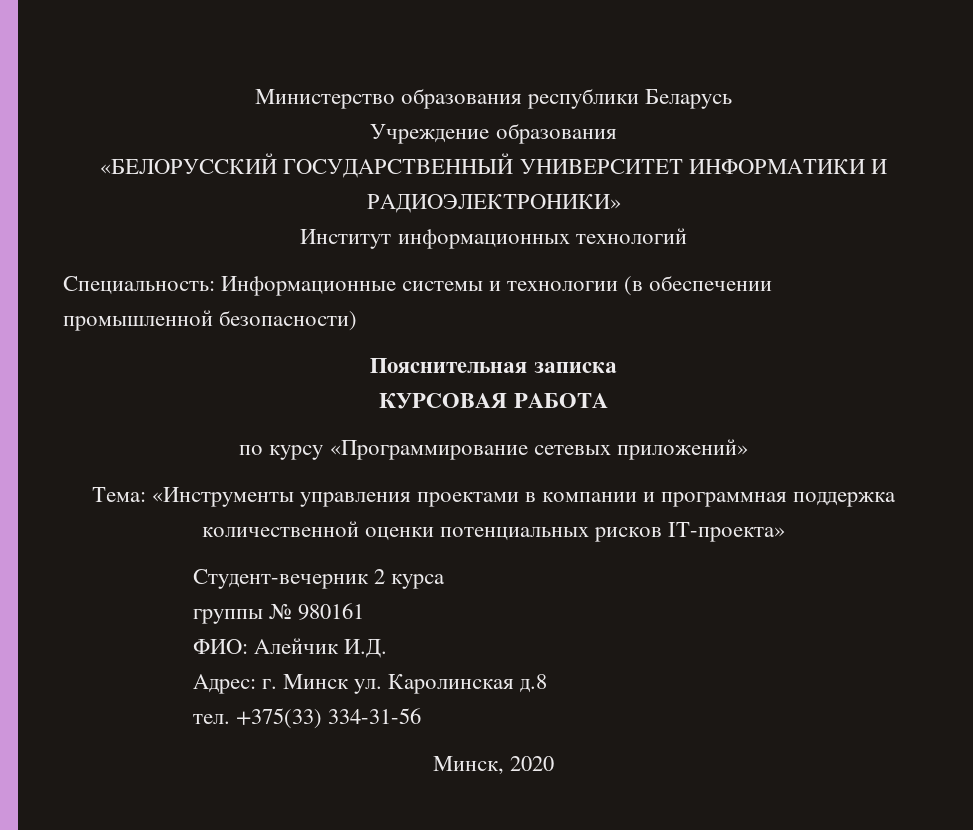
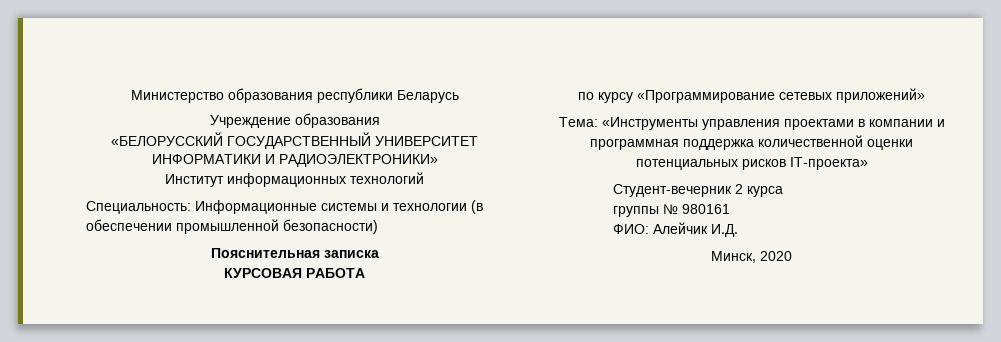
[192,674,548,694] [192,708,422,729] // Адрес: г. Минск ул. Каролинская д.8 // тел. +375(33) 334-31-56 -> (739, 230) none

